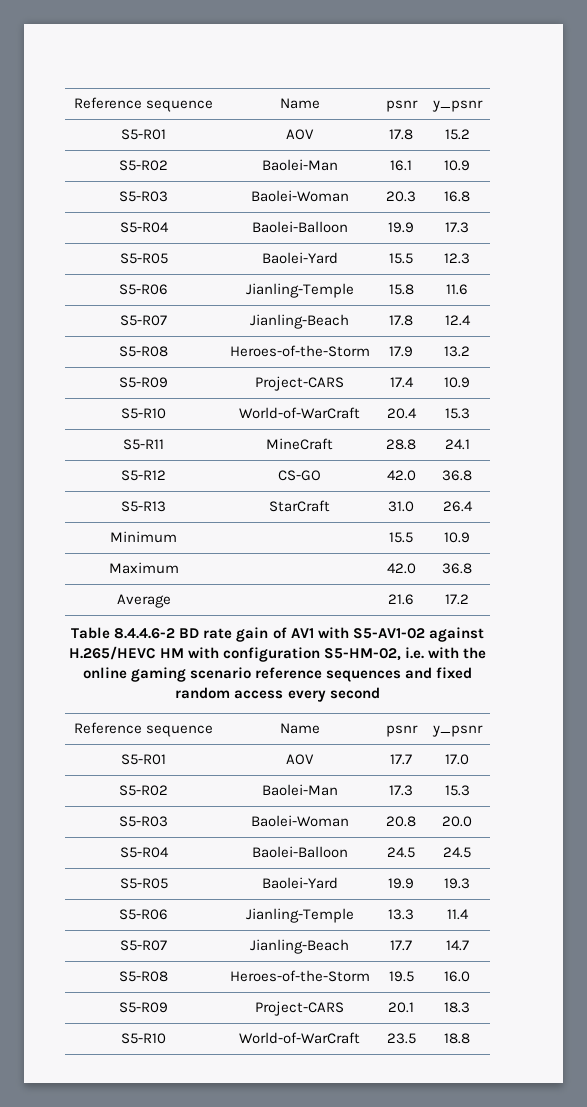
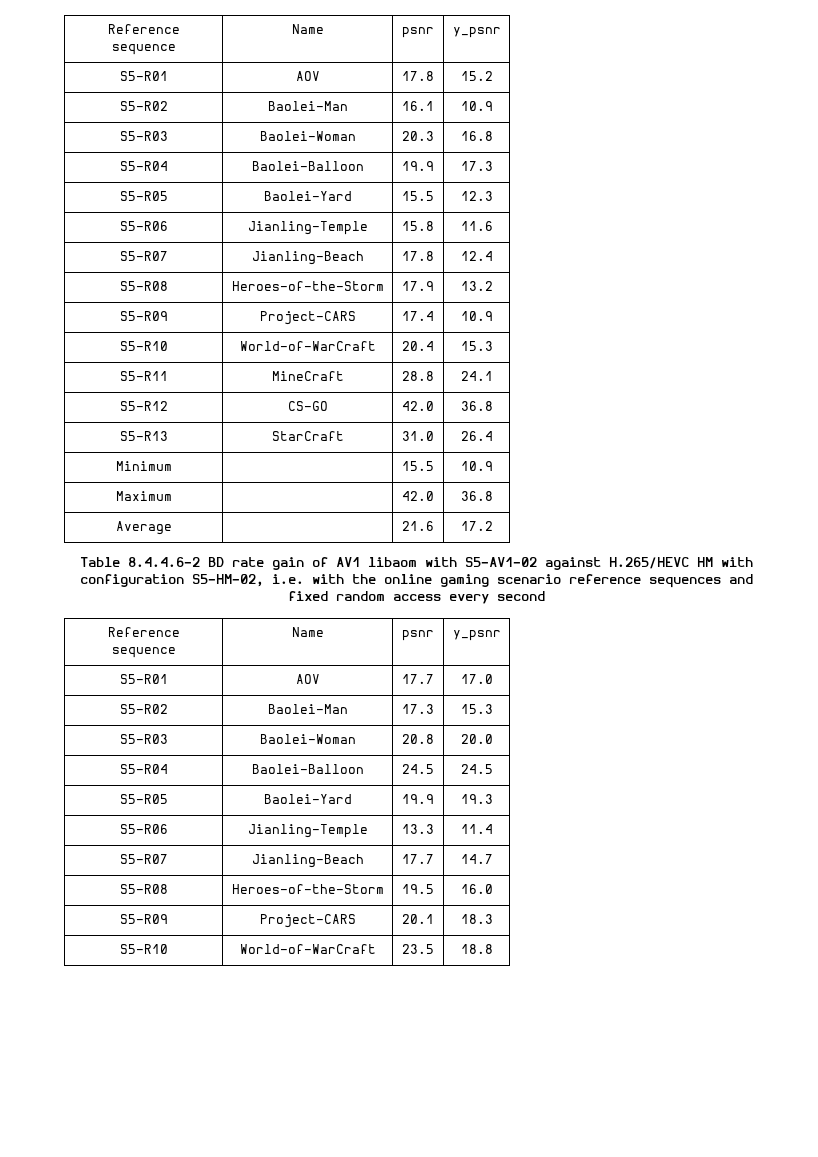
(314, 633) none -> [367,557,417,567] libaom

